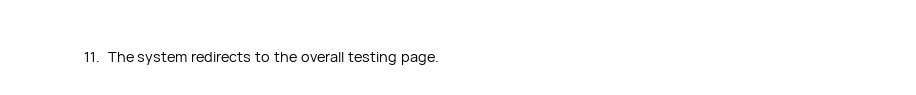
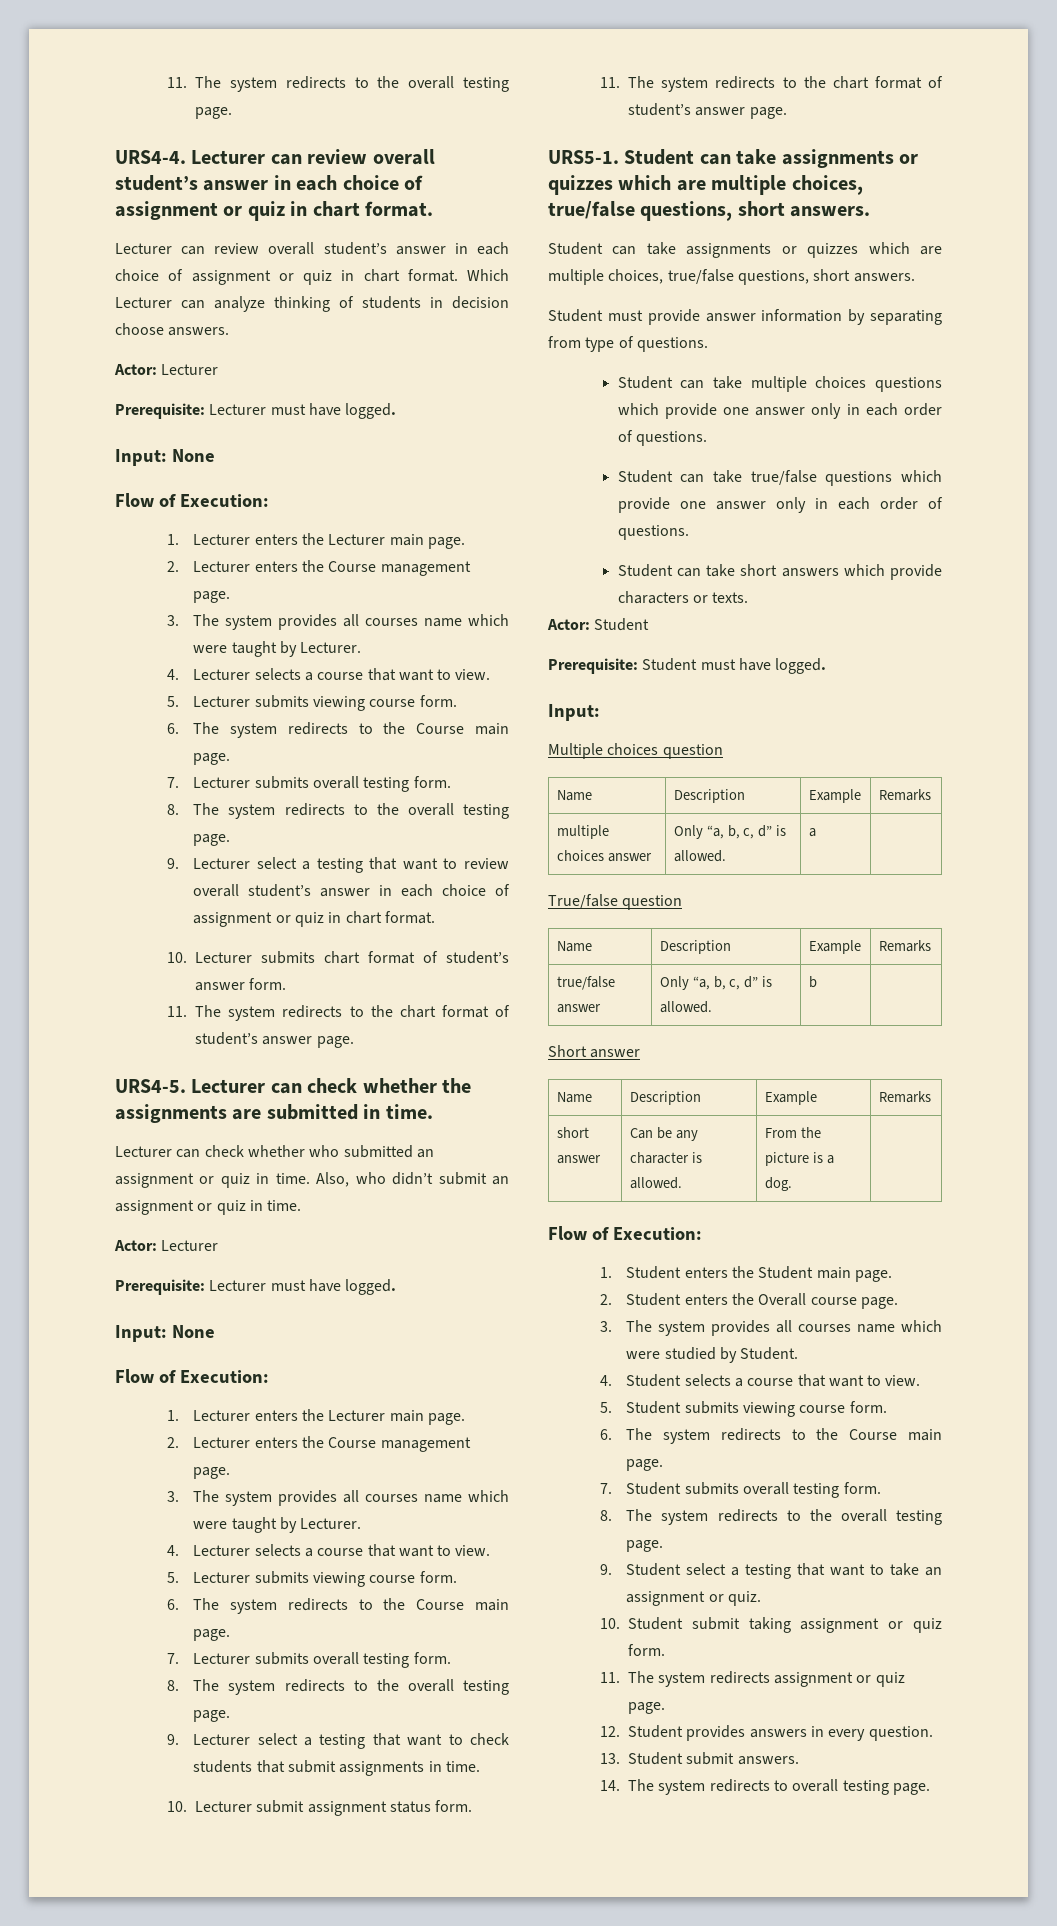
(439, 59) none -> [115,149,435,165] [115,175,423,191] [115,201,433,221] [115,242,510,255] [115,269,509,285] [115,296,509,312] [115,323,230,336] [114,364,219,375] [115,403,397,419] [115,449,215,466] [115,493,269,507] [167,533,465,549] [167,560,471,576] [193,591,231,603] [167,614,509,630] [193,641,362,657] [167,668,491,681] [167,695,457,711] [167,722,509,738] [193,753,231,765] [167,776,451,792] [167,803,509,819] [193,834,231,846] [167,857,509,873] [193,884,510,897] [193,911,435,927] [167,951,509,964] [195,978,287,991] [167,1005,510,1021] [195,1032,354,1048] [115,1078,471,1094] [115,1104,433,1123] [115,1145,434,1158] [115,1172,510,1188] [115,1200,302,1215] [114,1240,219,1251] [115,1279,397,1295] [115,1325,215,1342] [115,1369,269,1383] [167,1409,465,1425] [167,1436,471,1452] [193,1467,231,1479] [167,1490,509,1506] [193,1517,362,1533] [167,1544,491,1557] [167,1571,457,1587] [167,1598,509,1614] [193,1629,231,1641] [167,1652,451,1668] [167,1679,509,1695] [193,1710,231,1722] [167,1733,509,1749] [193,1760,480,1776] [167,1800,473,1816] [600,76,943,92] [628,103,787,119] [548,149,918,168] [548,175,863,195] [548,201,871,221] [548,242,942,258] [548,269,915,285] [548,309,942,325] [548,336,708,352] [617,376,942,392] [617,403,943,419] [617,430,708,446] [617,470,942,486] [617,497,943,513] [617,525,689,540] [617,564,942,580] [617,591,749,604] [547,618,650,631] [548,658,827,674] [548,704,600,721] [548,743,723,759] [556,790,592,801] [673,789,745,803] [808,789,861,803] [878,789,931,801] [556,825,609,839] [556,850,652,862] [673,825,787,839] [673,850,726,862] [808,828,816,837] [548,894,683,910] [556,941,592,952] [659,940,731,954] [808,940,861,954] [878,940,931,952] [556,976,615,990] [556,1004,601,1013] [659,976,773,990] [659,1001,712,1013] [808,976,817,988] [548,1045,641,1058] [556,1092,592,1103] [629,1091,701,1105] [764,1091,817,1105] [878,1091,931,1103] [556,1127,589,1138] [556,1155,601,1164] [629,1127,698,1141] [629,1152,702,1164] [629,1177,682,1189] [764,1127,821,1138] [764,1152,834,1166] [764,1177,792,1191] [548,1226,702,1240] [600,1266,892,1282] [600,1293,898,1309] [600,1320,942,1336] [626,1347,799,1363] [600,1374,921,1387] [600,1401,887,1417] [600,1428,942,1444] [626,1459,664,1471] [600,1482,881,1498] [600,1509,942,1525] [626,1540,664,1552] [600,1563,942,1579] [626,1591,761,1606] [600,1617,942,1633] [628,1644,666,1656] [600,1671,905,1687] [628,1702,666,1714] [600,1725,933,1741] [600,1752,799,1765] [600,1779,931,1795] // URS4-4. Lecturer can review overall student’s answer in each choice of assignment or quiz in chart format. // Lecturer can review overall student’s answer in each choice of assignment or quiz in chart format. Which Lecturer can analyze thinking of students in decision choose answers. // Actor: Lecturer // Prerequisite: Lecturer must have logged. // Input: None // Flow of Execution: // 1. Lecturer enters the Lecturer main page. // 2. Lecturer enters the Course management page. // 3. The system provides all courses name which were taught by Lecturer. // 4. Lecturer selects a course that want to view. // 5. Lecturer submits viewing course form. // 6. The system redirects to the Course main page. // 7. Lecturer submits overall testing form. // 8. The system redirects to the overall testing page. // 9. Lecturer select a testing that want to review overall student’s answer in each choice of assignment or quiz in chart format. // 10. Lecturer submits chart format of student’s answer form. // 11. The system redirects to the chart format of student’s answer page. // URS4-5. Lecturer can check whether the assignments are submitted in time. // Lecturer can check whether who submitted an assignment or quiz in time. Also, who didn’t submit an assignment or quiz in time. // Actor: Lecturer // Prerequisite: Lecturer must have logged. // Input: None // Flow of Execution: // 1. Lecturer enters the Lecturer main page. // 2. Lecturer enters the Course management page. // 3. The system provides all courses name which were taught by Lecturer. // 4. Lecturer selects a course that want to view. // 5. Lecturer submits viewing course form. // 6. The system redirects to the Course main page. // 7. Lecturer submits overall testing form. // 8. The system redirects to the overall testing page. // 9. Lecturer select a testing that want to check students that submit assignments in time. // 10. Lecturer submit assignment status form. // 11. The system redirects to the chart format of student’s answer page. // URS5-1. Student can take assignments or quizzes which are multiple choices, true/false questions, short answers. // Student can take assignments or quizzes which are multiple choices, true/false questions, short answers. // Student must provide answer information by separating from type of questions. // Student can take multiple choices questions which provide one answer only in each order of questions. // Student can take true/false questions which provide one answer only in each order of questions. // Student can take short answers which provide characters or texts. // Actor: Student // Prerequisite: Student must have logged. // Input: // Multiple choices question // Name | Description | Example | Remarks // multiple choices answer | Only “a, b, c, d” is allowed. | a | // True/false question // Name | Description | Example | Remarks // true/false answer | Only “a, b, c, d” is allowed. | b | // Short answer // Name | Description | Example | Remarks // short answer | Can be any character is allowed. | From the picture is a dog. | // Flow of Execution: // 1. Student enters the Student main page. // 2. Student enters the Overall course page. // 3. The system provides all courses name which were studied by Student. // 4. Student selects a course that want to view. // 5. Student submits viewing course form. // 6. The system redirects to the Course main page. // 7. Student submits overall testing form. // 8. The system redirects to the overall testing page. // 9. Student select a testing that want to take an assignment or quiz. // 10. Student submit taking assignment or quiz form. // 11. The system redirects assignment or quiz page. // 12. Student provides answers in every question. // 13. Student submit answers. // 14. The system redirects to overall testing page.

